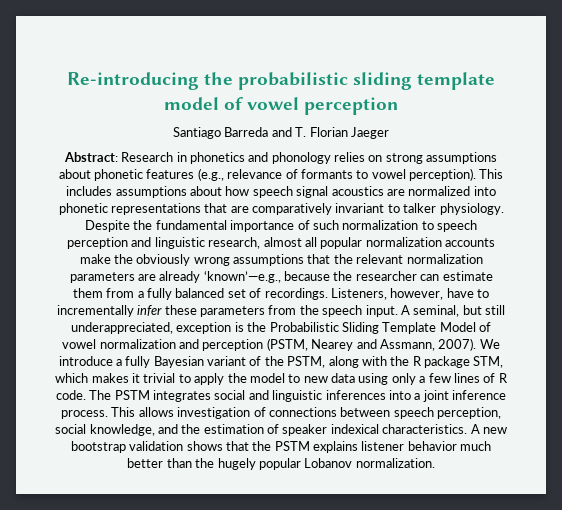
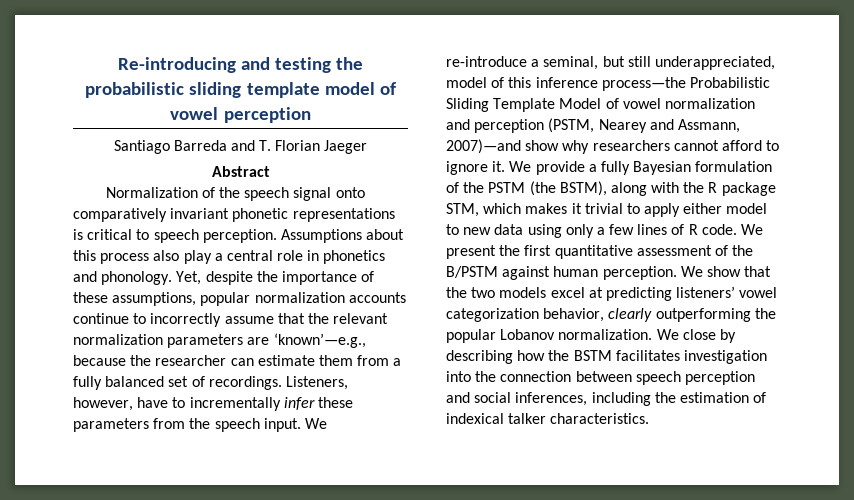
(199, 81) none -> [240,57,332,73] and testing
[63,152,498,164] [58,168,504,181] [66,186,496,198] [58,203,504,215] [85,220,477,232] [67,237,495,249] [79,254,304,266] Abstract: Research in phonetics and phonology relies on strong assumptions about phonetic features (e.g., relevance of formants to vowel perception). This includes assumptions about how speech signal acoustics are normalized into phonetic representations that are comparatively invariant to talker physiology. Despite the fundamental importance of such normalization to speech perception and linguistic research, almost all popular normalization accounts make the obviously wrong assumptions -> [211,166,270,177] [105,187,365,201] [73,208,395,222] [73,229,405,243] [73,250,386,264] [73,271,375,285] [73,292,406,306] [73,313,274,327] Abstract // Normalization of the speech signal onto comparatively invariant phonetic representations is critical to speech perception. Assumptions about this process also play a central role in phonetics and phonology. Yet, despite the importance of these assumptions, popular normalization accounts continue to incorrectly assume
[159,271,201,283] already -> (270, 341) none
[400,305,410,315] A -> [304,418,327,429] [446,56,540,67] We re-introduce a
[176,322,267,334] exception is the -> [446,77,686,91] model of this inference process—the
[438,338,500,351] [58,356,113,366] 2007). We introduce -> [446,139,780,154] [446,161,585,175] 2007)—and show why researchers cannot afford to ignore it. We provide
[207,356,326,368] variant of the PSTM, -> [695,161,773,172] [446,181,607,196] formulation of the PSTM (the BSTM),
[227,373,247,383] the -> [683,203,723,214] either
[89,390,507,402] [61,407,501,419] [55,424,507,436] [70,441,492,453] [127,458,435,470] The PSTM integrates social and linguistic inferences into a joint inference process. This allows investigation of connections between speech perception, social knowledge, and the estimation of speaker indexical characteristics. A new bootstrap validation shows that the PSTM explains listener behavior much better than the hugely popular Lobanov normalization. -> [741,224,764,235] [446,245,754,259] [446,266,772,280] [446,286,778,301] [446,308,776,322] [446,329,736,343] [446,350,767,364] [446,371,755,385] [446,392,767,406] [446,413,650,424] We present the first quantitative assessment of the B/PSTM against human perception. We show that the two models excel at predicting listeners’ vowel categorization behavior, clearly outperforming the popular Lobanov normalization. We close by describing how the BSTM facilitates investigation into the connection between speech perception and social inferences, including the estimation of indexical talker characteristics.

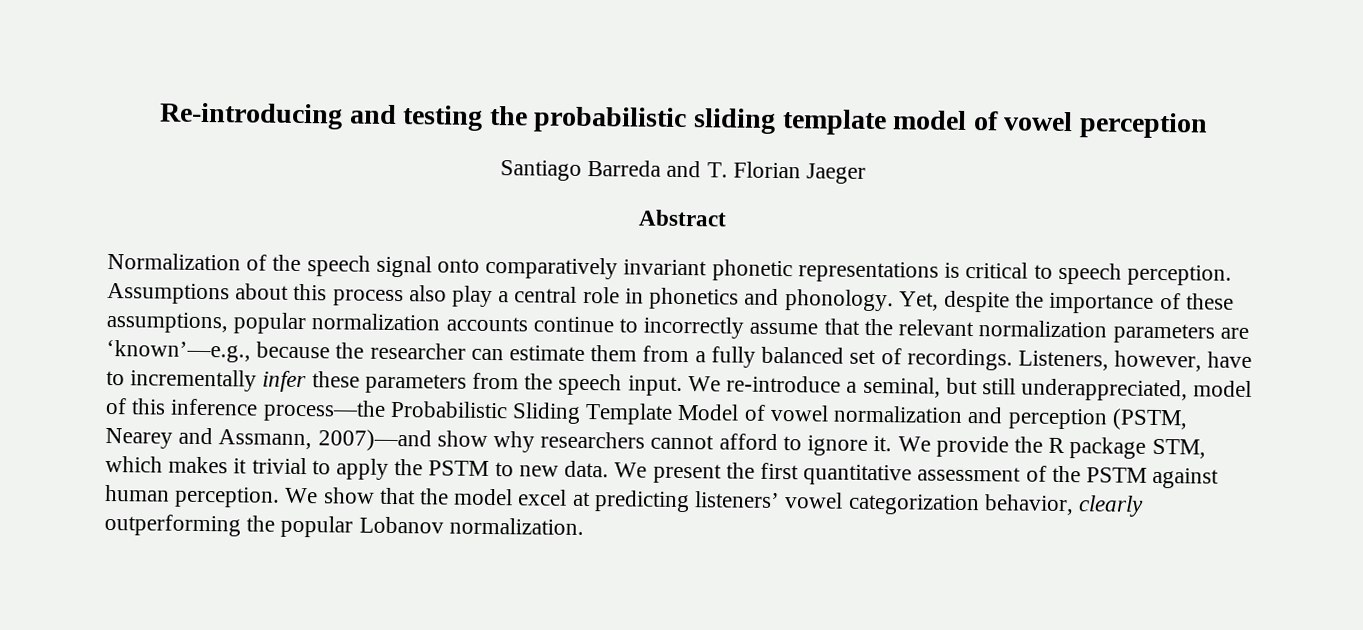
[588,161,773,175] [446,181,680,196] a fully Bayesian formulation of the PSTM (the BSTM), along with -> (1009, 446) none
[683,203,768,214] [446,224,737,238] either model to new data using only a few lines of R code. -> [394,459,610,478] the PSTM to new data.
[446,266,498,278] B/PSTM -> [1085,467,1147,483] PSTM
[471,287,547,298] two models -> [454,488,514,506] model
[656,329,736,343] [446,350,767,364] [446,371,755,385] [446,392,767,406] [446,413,650,424] We close by describing how the BSTM facilitates investigation into the connection between speech perception and social inferences, including the estimation of indexical talker characteristics. -> (584, 526) none

